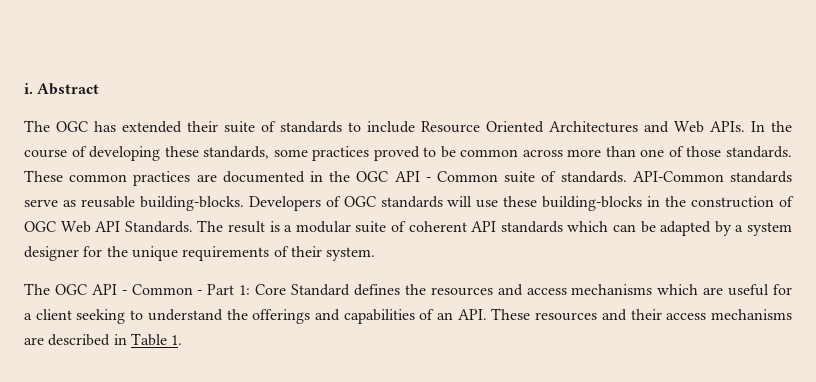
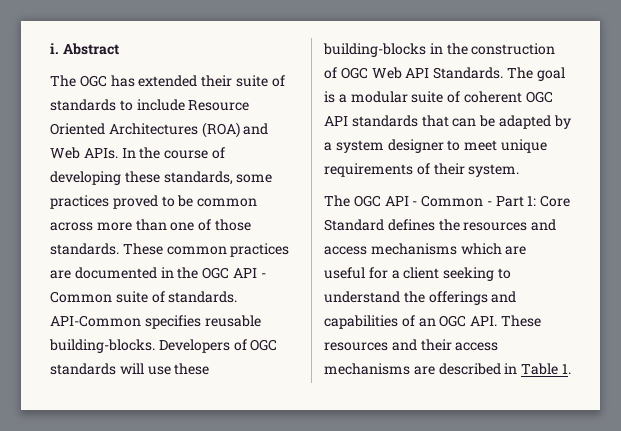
(638, 127) none -> [201,122,240,138] (ROA)
[730,171,793,183] [24,199,76,207] standards serve as -> [144,315,201,329] specifies
[227,221,265,233] result -> [536,67,565,81] goal
(467, 226) none -> [525,91,553,103] OGC
[567,221,609,232] which -> [421,115,449,127] that
[83,246,128,257] for the -> [447,140,498,151] to meet
(454, 316) none -> [439,315,467,327] OGC

